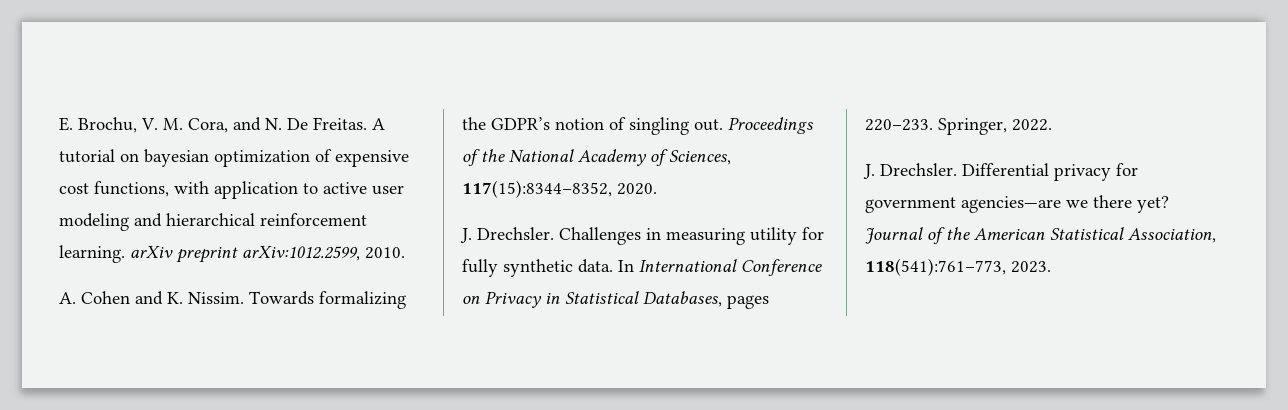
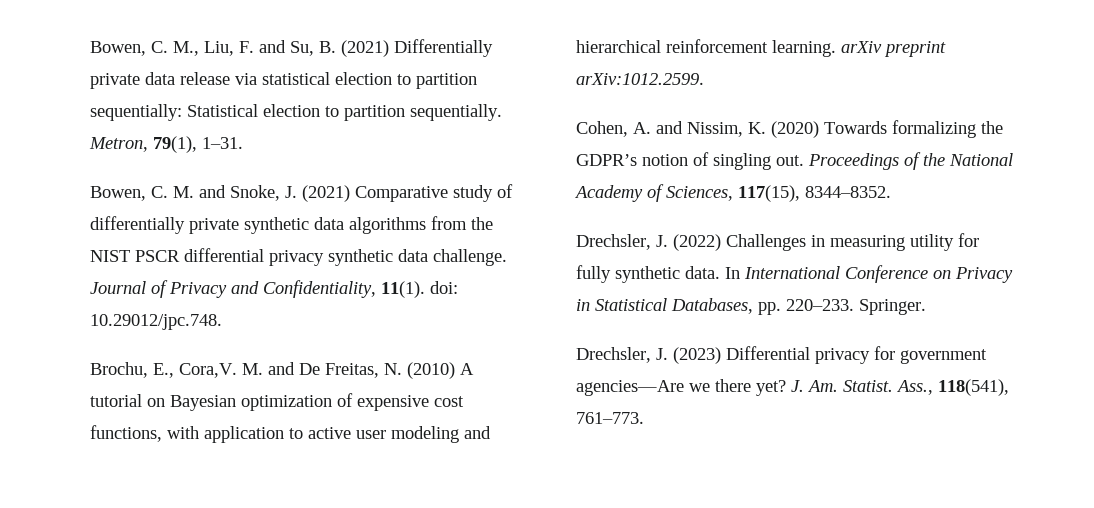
[59,117,367,133] E. Brochu, V. M. Cora, and N. De Freitas. -> [90,39,493,57] [90,72,477,89] [90,104,502,121] [89,136,243,153] [90,184,513,202] [90,216,493,234] [90,248,507,266] [90,280,458,298] [90,314,222,330] [90,362,455,379] Bowen, C. M., Liu, F. and Su, B. (2021) Differentially private data release via statistical election to partition sequentially: Statistical election to partition sequentially. Metron, 79(1), 1–31. // Bowen, C. M. and Snoke, J. (2021) Comparative study of differentially private synthetic data algorithms from the NIST PSCR differential privacy synthetic data challenge. Journal of Privacy and Confidentiality, 11(1). doi: 10.29012/jpc.748. // Brochu, E., Cora,V. M. and De Freitas, N. (2010)
[144,149,209,167] bayesian -> [170,395,236,411] Bayesian
[242,246,405,261] [59,291,244,305] arXiv:1012.2599, 2010. // A. Cohen and K. Nissim. -> [576,73,704,85] [576,121,819,138] arXiv:1012.2599. // Cohen, A. and Nissim, K. (2020)
[462,180,657,198] [460,227,554,243] 117(15):8344–8352, 2020. // J. Drechsler. -> [738,185,891,202] [576,234,721,251] 117(15), 8344–8352. // Drechsler, J. (2022)
[727,295,769,309] [865,118,1052,135] [863,163,957,179] pages 220–233. Springer, 2022. // J. Drechsler. -> [758,299,926,315] [576,347,721,364] pp. 220–233. Springer. // Drechsler, J. (2023)
[961,196,1061,213] agencies—are -> [576,380,684,396] agencies—Are
[865,227,1216,244] [865,258,1051,276] Journal of the American Statistical Association, 118(541):761–773, 2023. -> [791,379,1009,396] [576,412,644,424] J. Am. Statist. Ass., 118(541), 761–773.

